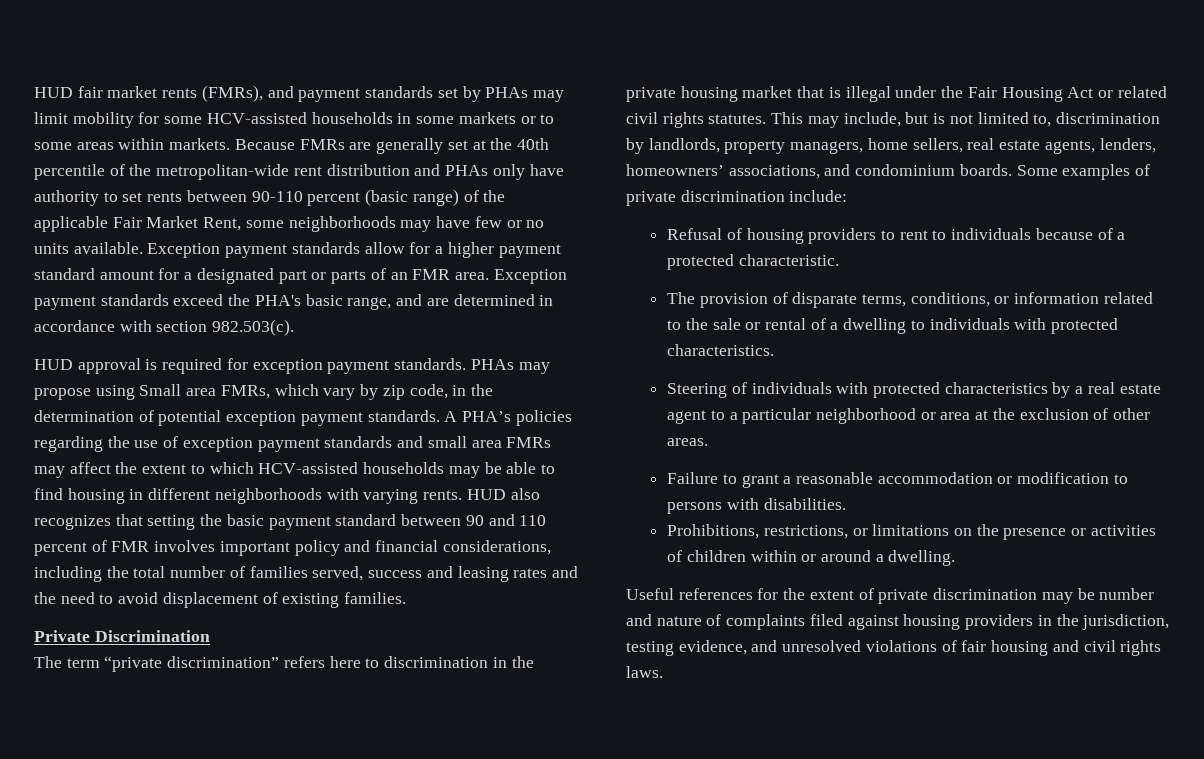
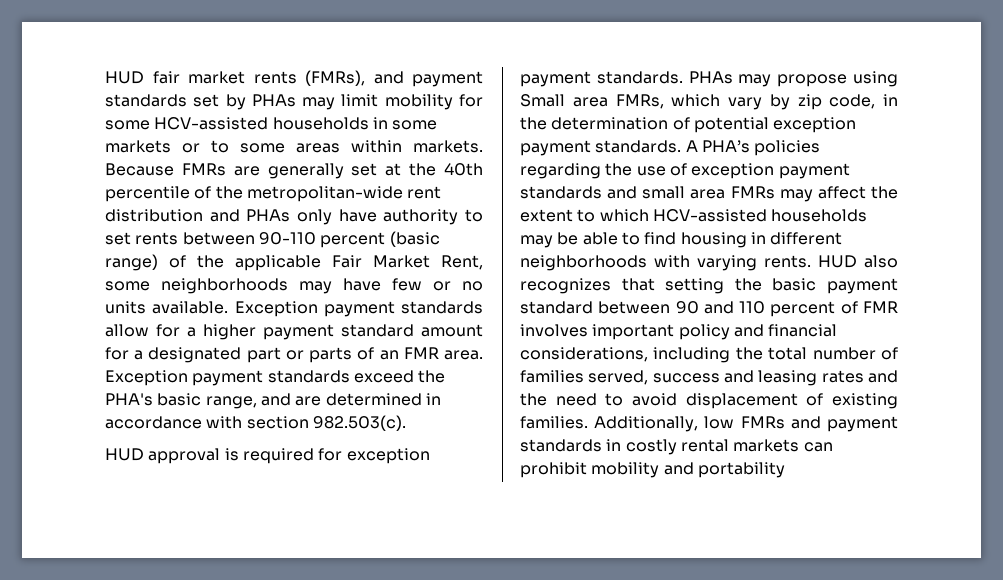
[34,630,210,642] [34,656,534,672] [626,86,1167,102] [626,112,1160,128] [626,138,1156,154] [626,164,1151,180] [626,190,848,206] [667,228,1126,244] [667,254,839,270] [667,292,1153,308] [667,318,1119,334] [667,344,775,356] [667,382,1161,398] [667,408,1151,424] [667,438,709,446] [667,472,1128,488] [667,498,846,514] [667,524,1156,540] [667,550,956,566] [626,588,1155,604] [626,614,1170,630] [626,640,1162,656] [626,666,663,678] // Private Discrimination // The term “private discrimination” refers here to discrimination in the private housing market that is illegal under the Fair Housing Act or related civil rights statutes. This may include, but is not limited to, discrimination by landlords, property managers, home sellers, real estate agents, lenders, homeowners’ associations, and condominium boards. Some examples of private discrimination include: // Refusal of housing providers to rent to individuals because of a protected characteristic. // The provision of disparate terms, conditions, or information related to the sale or rental of a dwelling to individuals with protected characteristics. // Steering of individuals with protected characteristics by a real estate agent to a particular neighborhood or area at the exclusion of other areas. // Failure to grant a reasonable accommodation or modification to persons with disabilities. // Prohibitions, restrictions, or limitations on the presence or activities of children within or around a dwelling. // Useful references for the extent of private discrimination may be number and nature of complaints filed against housing providers in the jurisdiction, testing evidence, and unresolved violations of fair housing and civil rights laws. -> [594,416,898,432] [520,439,833,455] [520,462,785,478] Additionally, low FMRs and payment standards in costly rental markets can prohibit mobility and portability

